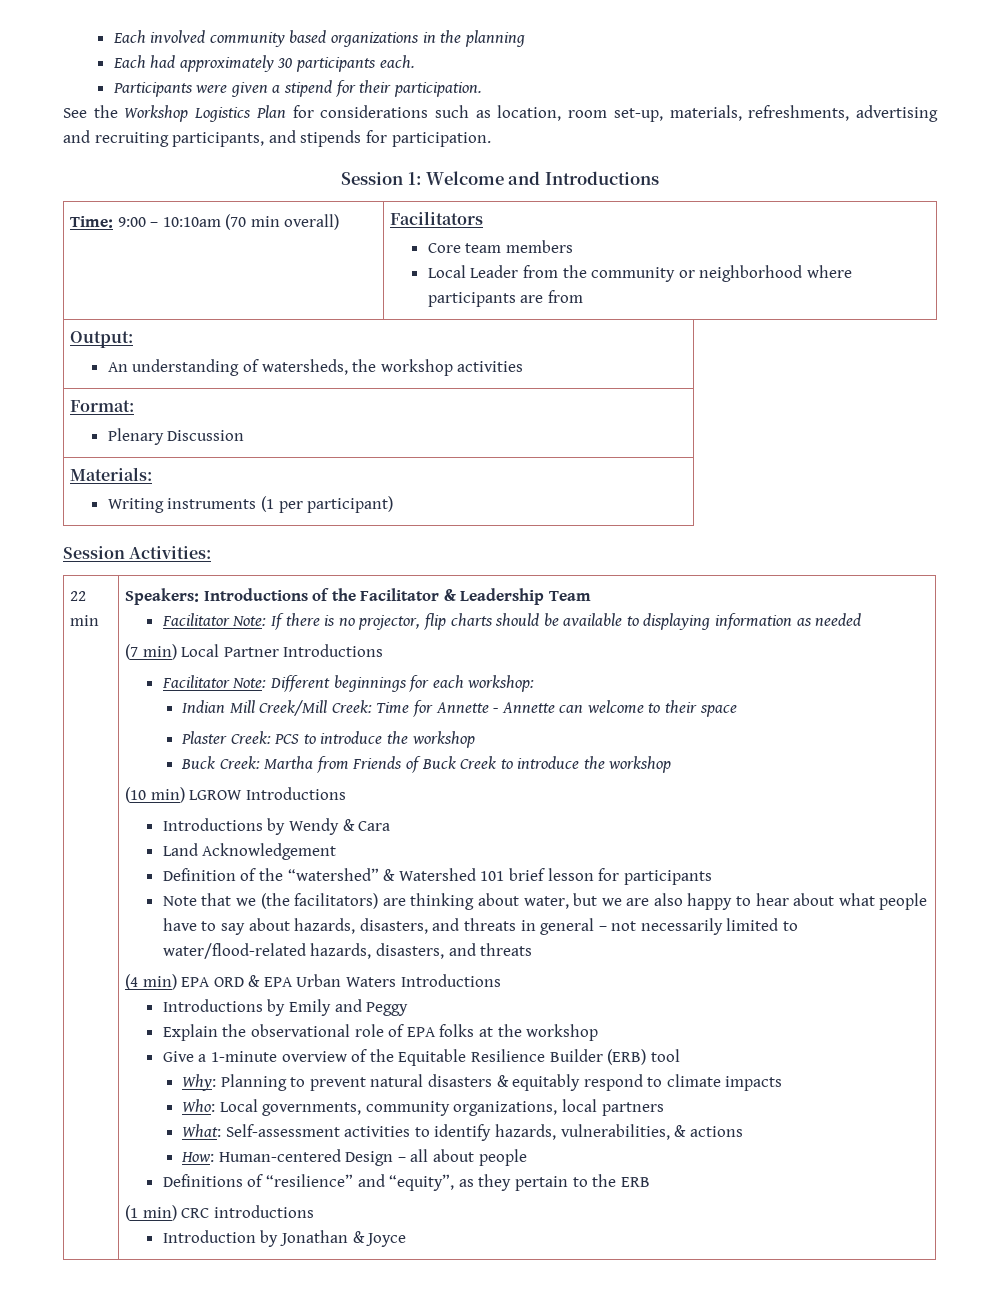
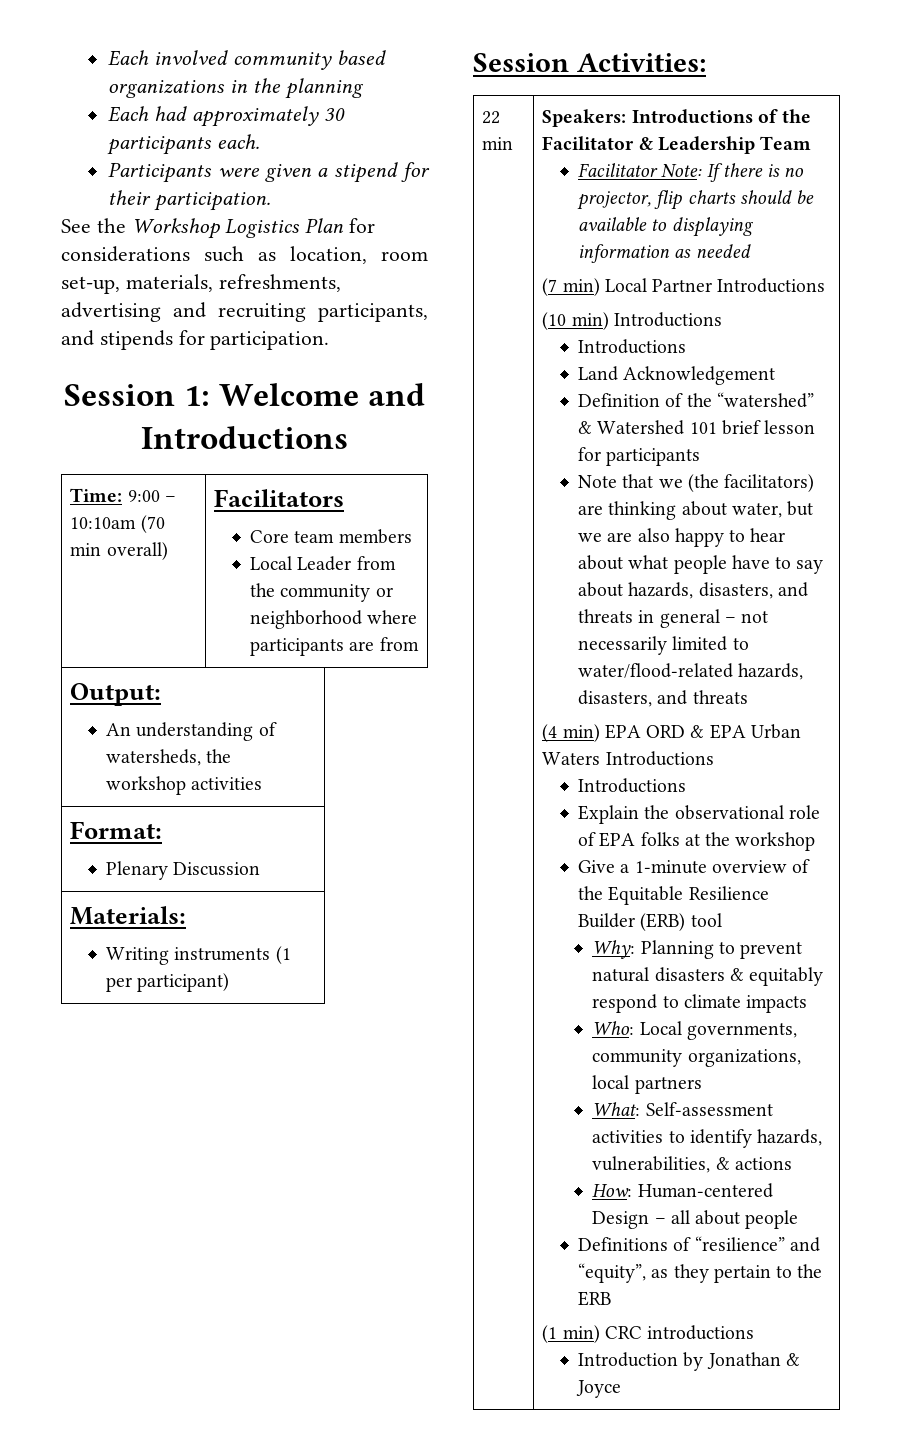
[161,675,535,692] [181,700,737,717] [180,731,475,748] [180,756,672,773] // Facilitator Note: Different beginnings for each workshop: // Indian Mill Creek/Mill Creek: Time for Annette - Annette can welcome to their space // Plaster Creek: PCS to introduce the workshop // Buck Creek: Martha from Friends of Buck Creek to introduce the workshop -> (826, 285) none
[189,787,346,800] [162,818,391,835] LGROW Introductions // Introductions by Wendy & Cara -> [613,312,722,327] [578,339,687,354] Introductions // Introductions
[267,999,409,1016] by Emily and Peggy -> (687, 785) none

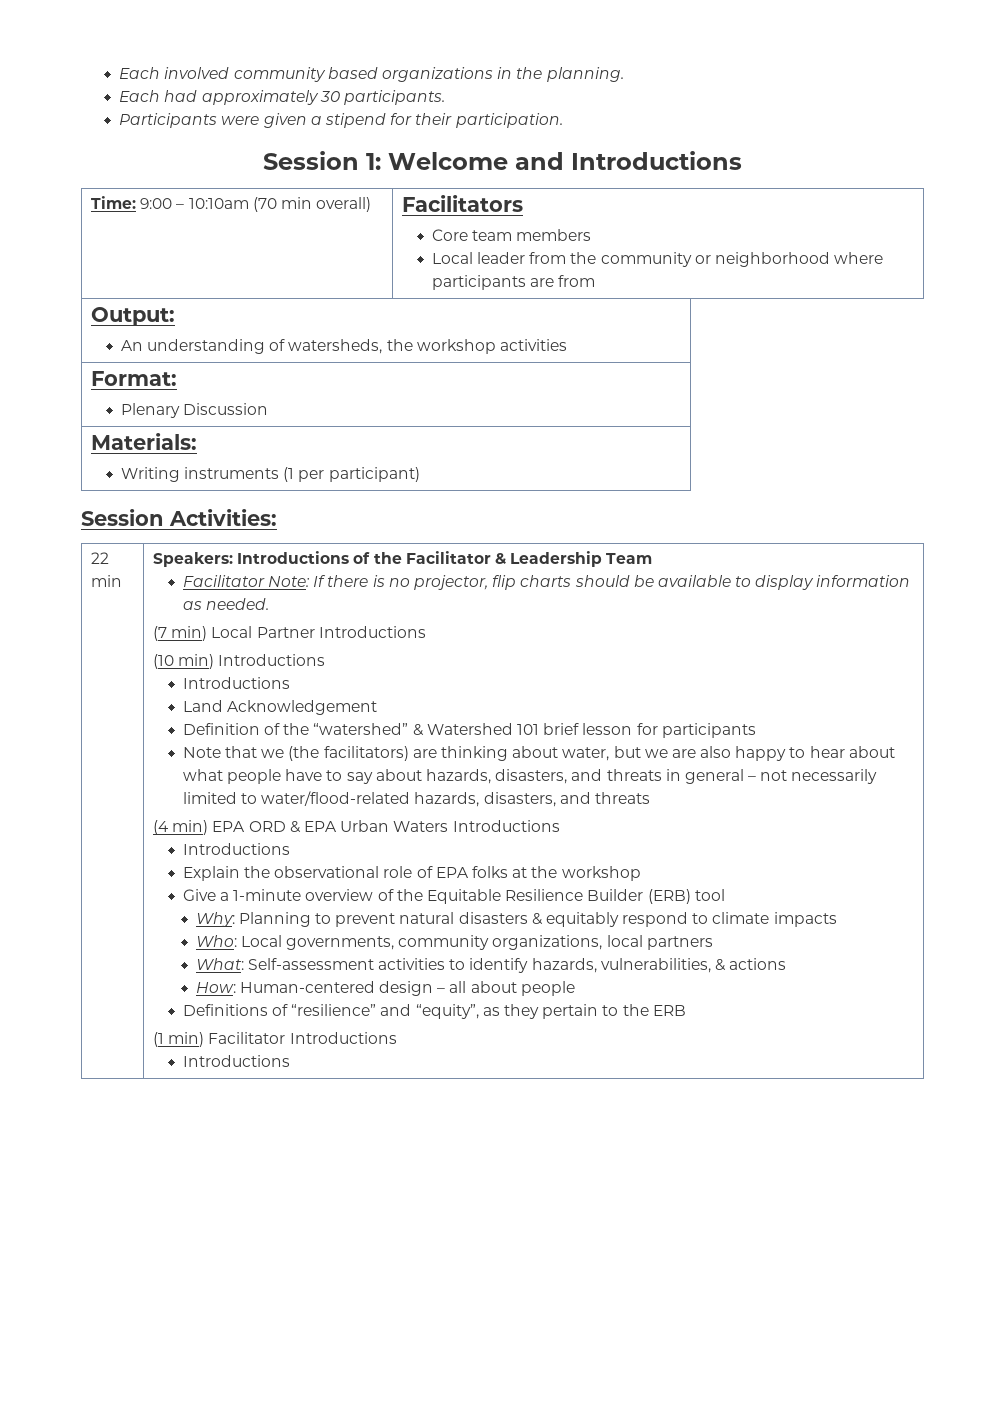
[284,78,364,99] planning -> [546,67,624,82] planning.
[107,134,261,155] participants each. -> [344,90,446,105] participants.
[61,218,376,239] [61,246,428,264] [61,274,341,294] [61,302,428,322] [61,330,330,350] // See the Workshop Logistics Plan for considerations such as location, room set-up, materials, refreshments, advertising and recruiting participants, and stipends for participation. -> (563, 120) none
[297,556,352,571] Leader -> [477,252,526,264] leader
[671,217,754,237] displaying -> [755,575,815,590] display
[695,244,751,258] needed -> [206,598,270,610] needed.
[592,1211,650,1229] Design -> [378,981,433,996] design
[604,1325,755,1340] [578,1352,800,1371] [576,1380,622,1398] CRC introductions // Introduction by Jonathan & Joyce -> [208,1032,397,1044] [182,1055,290,1067] Facilitator Introductions // Introductions

